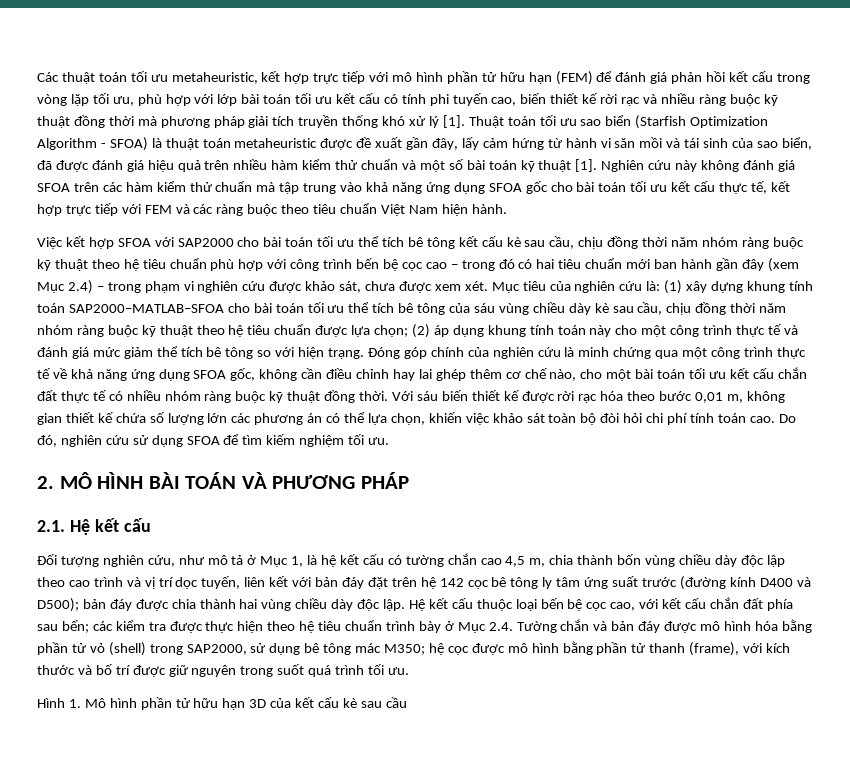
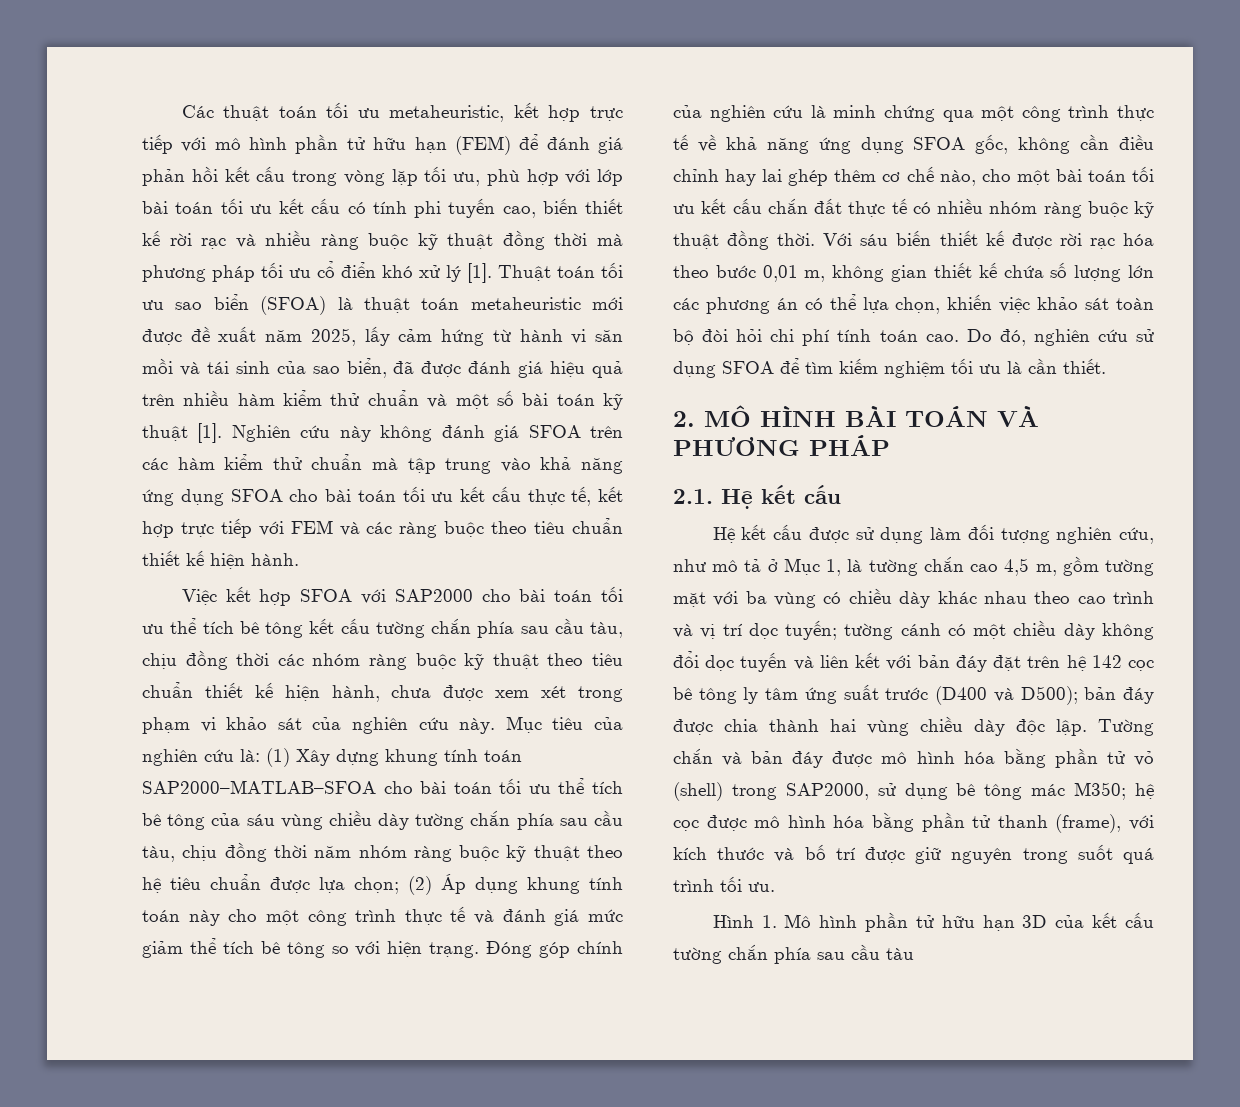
[248,115,379,128] giải tích truyền thống -> [261,261,376,278] tối ưu cổ điển
[635,115,769,129] [37,137,148,151] (Starfish Optimization Algorithm - SFOA) -> [260,296,327,315] (SFOA)
(318, 143) none -> [592,297,623,310] mới
[406,137,459,150] gần đây, -> [265,328,356,346] năm 2025,
[525,181,548,194] gốc -> (283, 495) none
[380,204,438,216] Việt Nam -> [142,550,204,566] thiết kế
[506,236,804,249] [37,258,799,272] [37,280,488,294] kè sau cầu, chịu đồng thời năm nhóm ràng buộc kỹ thuật theo hệ tiêu chuẩn phù hợp với công trình bến bệ cọc cao – trong đó có hai tiêu chuẩn mới ban hành gần đây (xem Mục 2.4) – trong phạm vi nghiên cứu được khảo sát, chưa được xem xét. -> [375,618,623,638] [142,650,624,670] [142,682,624,702] [142,717,496,734] tường chắn phía sau cầu tàu, chịu đồng thời các nhóm ràng buộc kỹ thuật theo tiêu chuẩn thiết kế hiện hành, chưa được xem xét trong phạm vi khảo sát của nghiên cứu này.
[686,281,708,293] xây -> [296,749,330,766] Xây
[594,302,663,315] kè sau cầu, -> [415,810,623,830] [142,846,175,862] tường chắn phía sau cầu tàu,
[433,325,449,337] áp -> [441,874,466,894] Áp
[368,437,390,445] ưu. -> [979,358,1106,374] ưu là cần thiết.
[37,554,57,565] Đối -> [712,524,994,544] Hệ kết cấu được sử dụng làm đối
[321,554,402,567] hệ kết cấu có -> (863, 565) none
[549,554,785,567] chia thành bốn vùng chiều dày độc lập -> [1062,556,1154,576] [673,588,1027,608] gồm tường mặt với ba vùng có chiều dày khác nhau
[201,576,241,589] tuyến, -> [785,620,1154,640] [673,651,814,672] tuyến; tường cánh có một chiều dày không đổi dọc tuyến và
[679,576,793,590] (đường kính D400 -> [935,686,988,705] (D400
[408,597,793,611] [37,620,513,633] Hệ kết cấu thuộc loại bến bệ cọc cao, với kết cấu chắn đất phía sau bến; các kiểm tra được thực hiện theo hệ tiêu chuẩn trình bày ở Mục 2.4. -> (1087, 727) none
(559, 648) none -> [833,815,865,828] hóa
[342,697,407,708] kè sau cầu -> [673,944,914,964] tường chắn phía sau cầu tàu

